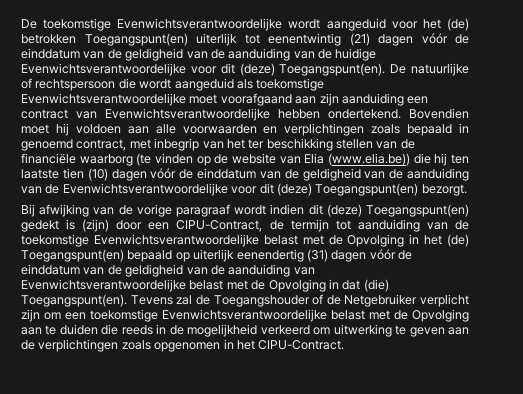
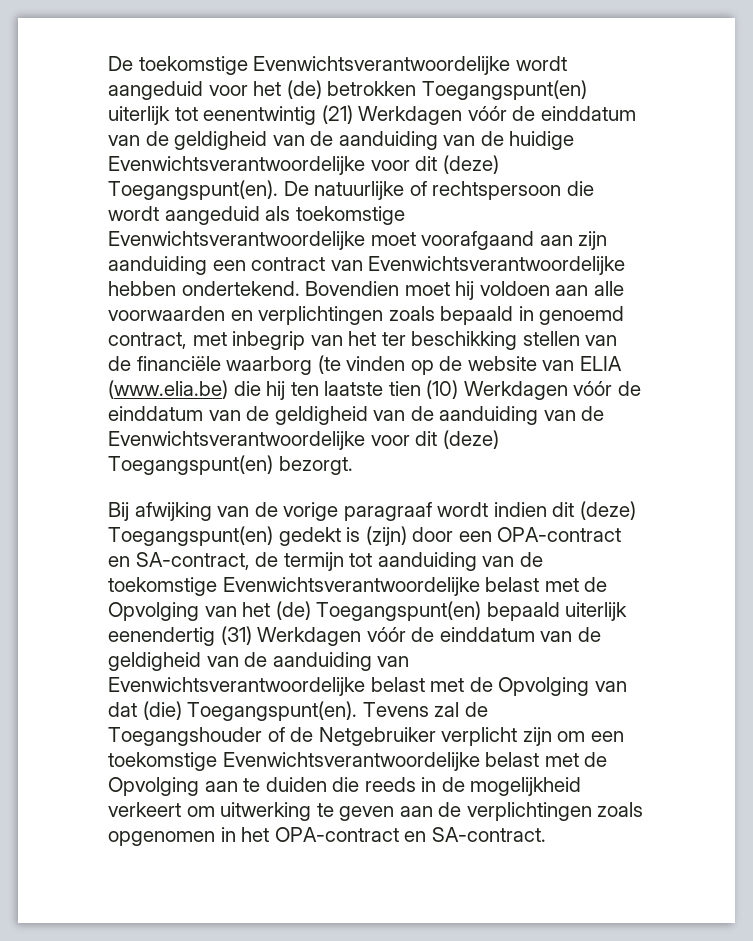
[378,34,413,46] dagen -> [358,106,463,125] Werkdagen
[304,153,410,166] Elia (www.elia.be)) -> [579,356,622,371] [108,380,228,399] ELIA (www.elia.be)
[111,169,147,181] dagen -> [463,381,568,400] Werkdagen
[176,220,263,232] CIPU-Contract, -> [497,527,622,542] [108,552,250,570] OPA-contract en SA-contract,
[409,234,420,244] in -> [204,606,237,617] van
[175,252,190,262] op -> (560, 611) none
[331,250,367,262] dagen -> [257,627,362,646] Werkdagen
[328,279,339,289] in -> [594,681,627,692] van
[260,325,310,335] verkeerd -> [108,802,181,817] verkeert
[258,340,345,350] CIPU-Contract. -> [274,827,546,842] OPA-contract en SA-contract.

